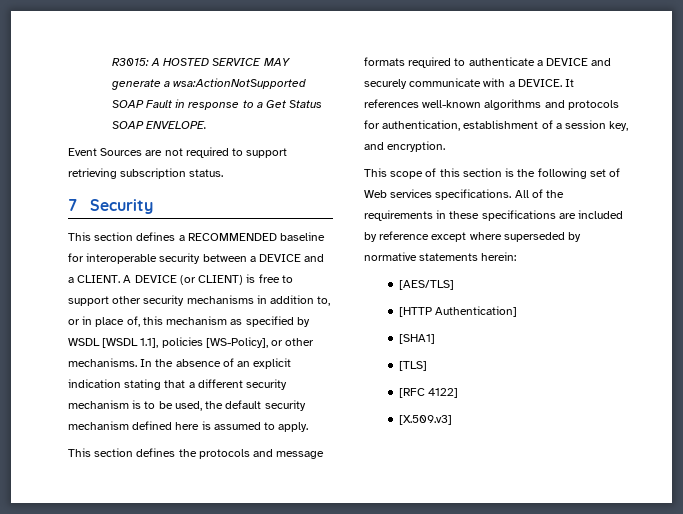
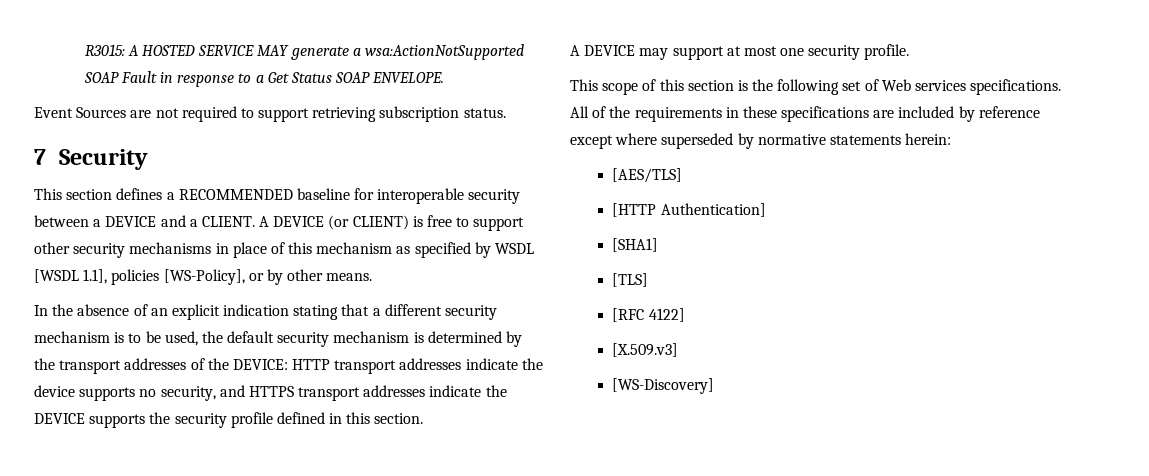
[270,295,331,306] [68,316,140,327] addition to, or in place of, -> [232,242,285,258] place of
[285,338,315,346] [68,358,137,367] other mechanisms. -> [266,269,373,285] by other means. //
[132,421,309,432] [68,448,325,459] [364,57,612,68] [364,78,575,89] [364,99,619,110] [364,120,629,131] [364,141,446,152] defined here is assumed to apply. // This section defines the protocols and message formats required to authenticate a DEVICE and securely communicate with a DEVICE. It references well-known algorithms and protocols for authentication, establishment of a session key, and encryption. -> [413,331,523,347] [34,358,543,374] [34,385,507,401] [34,412,424,428] [570,44,910,60] is determined by the transport addresses of the DEVICE: HTTP transport addresses indicate the device supports no security, and HTTPS transport addresses indicate the DEVICE supports the security profile defined in this section. // A DEVICE may support at most one security profile.
(453, 420) none -> [612,378,715,394] // [WS-Discovery]

